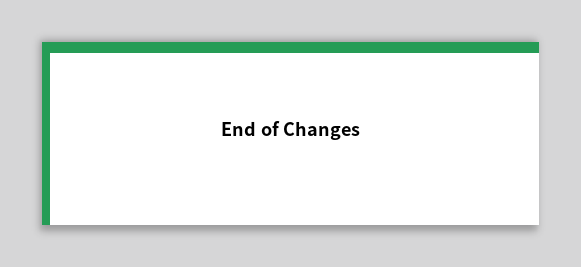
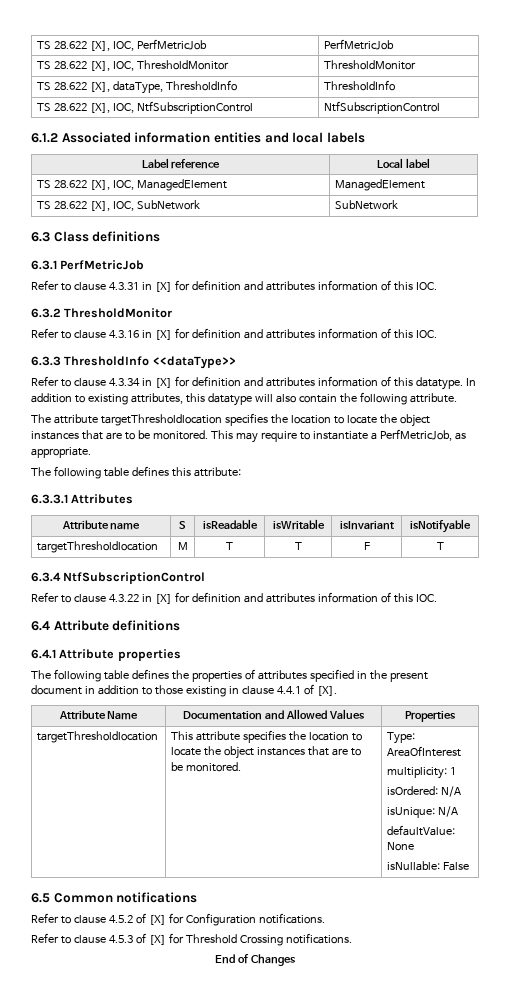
(220, 128) none -> [37,39,208,51] [324,39,395,50] [37,60,230,71] [324,60,417,70] [37,80,237,94] [324,80,396,91] [37,101,254,114] [324,101,441,114] [31,132,365,143] [141,158,221,169] [377,158,430,168] [37,179,228,191] [335,179,426,191] [37,200,201,211] [335,200,399,210] [31,231,161,242] [31,260,145,270] [31,280,437,292] [31,308,173,318] [31,328,437,340] [31,356,236,369] [31,376,476,390] [31,392,457,406] [31,413,430,427] [31,429,466,443] [31,447,91,458] [31,466,241,479] [31,494,134,504] [61,520,141,530] [179,521,186,529] [202,519,258,529] [272,519,325,530] [339,521,394,530] [410,519,471,533] [37,541,159,553] [177,542,188,550] [226,542,233,550] [294,542,302,550] [363,542,370,550] [436,542,444,550] [31,572,206,584] [31,592,437,604] [31,620,181,631] [31,649,181,661] [31,669,428,682] [31,684,337,697] [58,710,139,720] [183,709,365,720] [405,711,456,722] [37,731,159,743] [171,730,362,743] [171,746,361,759] [171,762,242,772] [387,732,416,744] [387,746,462,757] [387,767,457,779] [387,786,462,797] [387,806,459,818] [387,825,456,836] [387,842,415,851] [387,861,470,871] [31,892,198,903] [31,913,325,926] [31,933,352,946] TS 28.622 [X], IOC, PerfMetricJob | PerfMetricJob // TS 28.622 [X], IOC, ThresholdMonitor | ThresholdMonitor // TS 28.622 [X], dataType, ThresholdInfo | ThresholdInfo // TS 28.622 [X], IOC, NtfSubscriptionControl | NtfSubscriptionControl // 6.1.2 Associated information entities and local labels // Label reference | Local label // TS 28.622 [X], IOC, ManagedElement | ManagedElement // TS 28.622 [X], IOC, SubNetwork | SubNetwork // 6.3 Class definitions // 6.3.1 PerfMetricJob // Refer to clause 4.3.31 in [X] for definition and attributes information of this IOC. // 6.3.2 ThresholdMonitor // Refer to clause 4.3.16 in [X] for definition and attributes information of this IOC. // 6.3.3 ThresholdInfo <<dataType>> // Refer to clause 4.3.34 in [X] for definition and attributes information of this datatype. In addition to existing attributes, this datatype will also contain the following attribute. // The attribute targetThresholdlocation specifies the location to locate the object instances that are to be monitored. This may require to instantiate a PerfMetricJob, as appropriate. // The following table defines this attribute: // 6.3.3.1 Attributes // Attribute name | S | isReadable | isWritable | isInvariant | isNotifyable // targetThresholdlocation | M | T | T | F | T // 6.3.4 NtfSubscriptionControl // Refer to clause 4.3.22 in [X] for definition and attributes information of this IOC. // 6.4 Attribute definitions // 6.4.1 Attribute properties // The following table defines the properties of attributes specified in the present document in addition to those existing in clause 4.4.1 of [X]. // Attribute Name | Documentation and Allowed Values | Properties // targetThresholdlocation | This attribute specifies the location to locate the object instances that are to be monitored. | Type: AreaOfInterest // multiplicity: 1 // isOrdered: N/A // isUnique: N/A // defaultValue: None // isNullable: False // 6.5 Common notifications // Refer to clause 4.5.2 of [X] for Configuration notifications. // Refer to clause 4.5.3 of [X] for Threshold Crossing notifications. //

